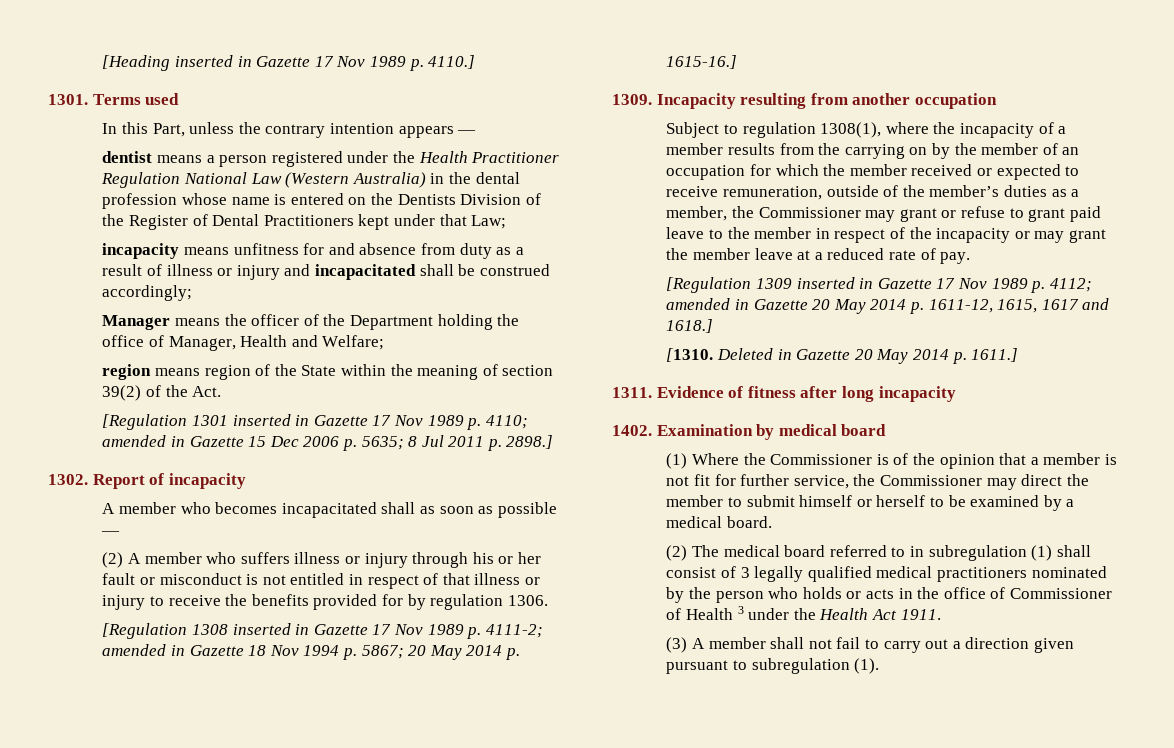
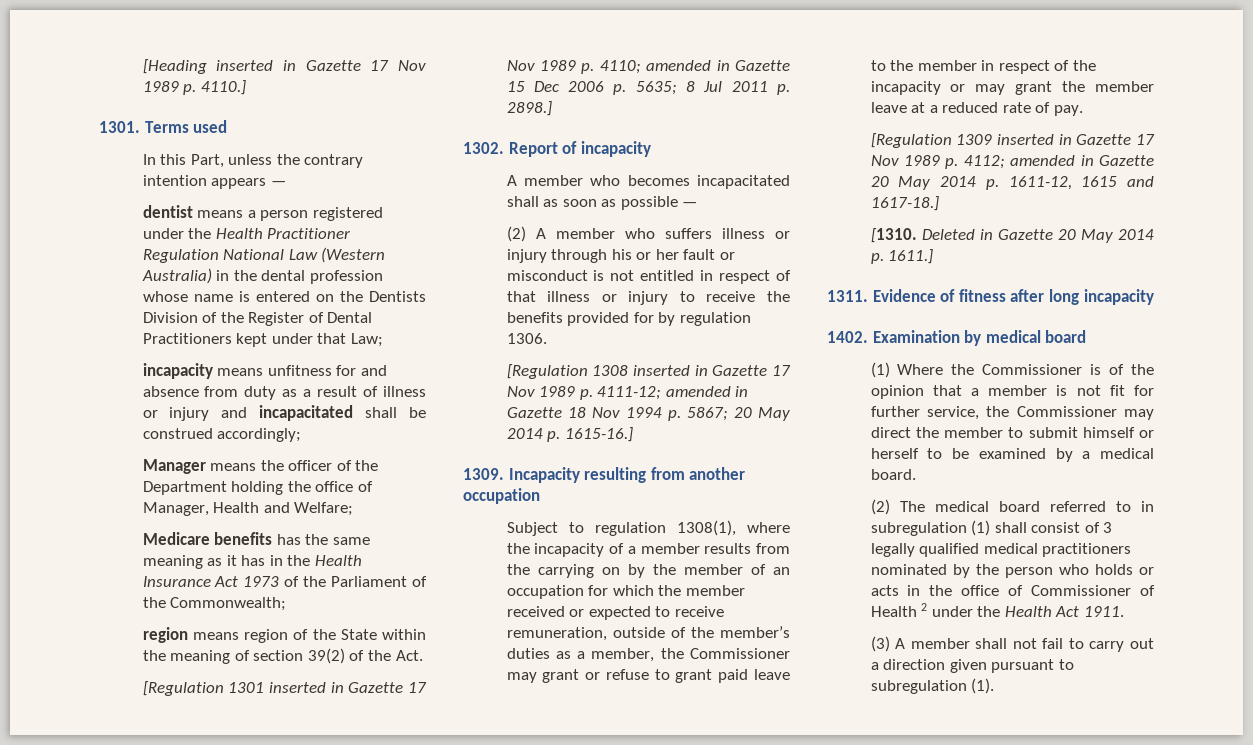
(385, 342) none -> [142,532,370,545] [142,555,363,569] [142,576,427,587] [142,597,287,611] // Medicare benefits has the same meaning as it has in the Health Insurance Act 1973 of the Parliament of the Commonwealth;
[485,624,543,638] 4111-2; -> [597,386,662,400] 4111-12;
[997,298,1110,313] [666,319,714,333] 1615, 1617 and 1618.] -> [1081,176,1154,187] [870,196,939,211] 1615 and 1617-18.]
[737,606,744,614] 3 -> [921,603,928,611] 2

